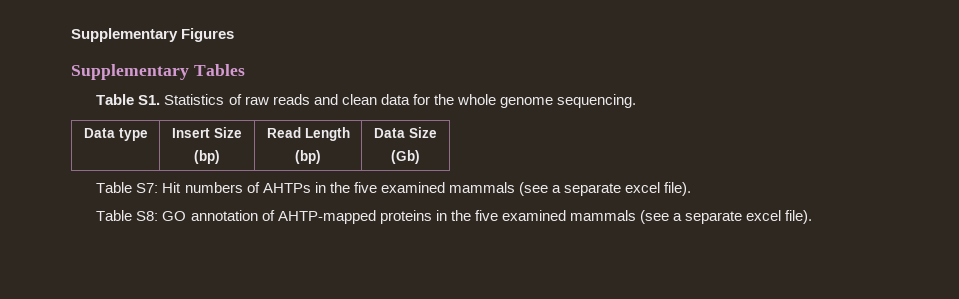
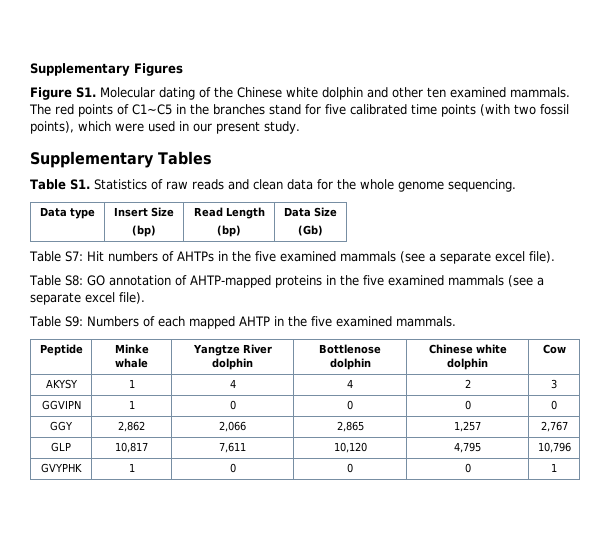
(235, 35) none -> [30,87,570,100] [29,104,569,117] [30,121,300,134] // Figure S1. Molecular dating of the Chinese white dolphin and other ten examined mammals. The red points of C1~C5 in the branches stand for five calibrated time points (with two fossil points), which were used in our present study.
(813, 217) none -> [29,316,456,329] [39,344,83,356] [114,344,149,354] [115,358,148,368] [192,344,272,356] [212,358,254,370] [319,344,381,354] [329,358,371,370] [428,344,507,354] [447,358,488,370] [542,344,566,354] [45,379,78,389] [128,379,135,388] [229,379,236,388] [347,379,353,388] [464,379,471,388] [551,379,557,389] [41,400,81,410] [128,400,135,409] [229,400,236,410] [347,400,353,410] [464,400,471,410] [551,400,557,410] [50,421,73,431] [118,421,145,432] [219,421,247,432] [336,421,364,432] [454,421,481,432] [540,421,568,432] [51,442,71,452] [115,442,148,453] [219,442,247,453] [333,442,367,453] [454,442,481,453] [537,442,571,453] [41,463,82,473] [128,463,135,472] [229,463,236,473] [347,463,353,473] [464,463,471,473] [551,463,557,472] // Table S9: Numbers of each mapped AHTP in the five examined mammals. // Peptide | Minke whale | Yangtze River dolphin | Bottlenose dolphin | Chinese white dolphin | Cow // AKYSY | 1 | 4 | 4 | 2 | 3 // GGVIPN | 1 | 0 | 0 | 0 | 0 // GGY | 2,862 | 2,066 | 2,865 | 1,257 | 2,767 // GLP | 10,817 | 7,611 | 10,120 | 4,795 | 10,796 // GVYPHK | 1 | 0 | 0 | 0 | 1

